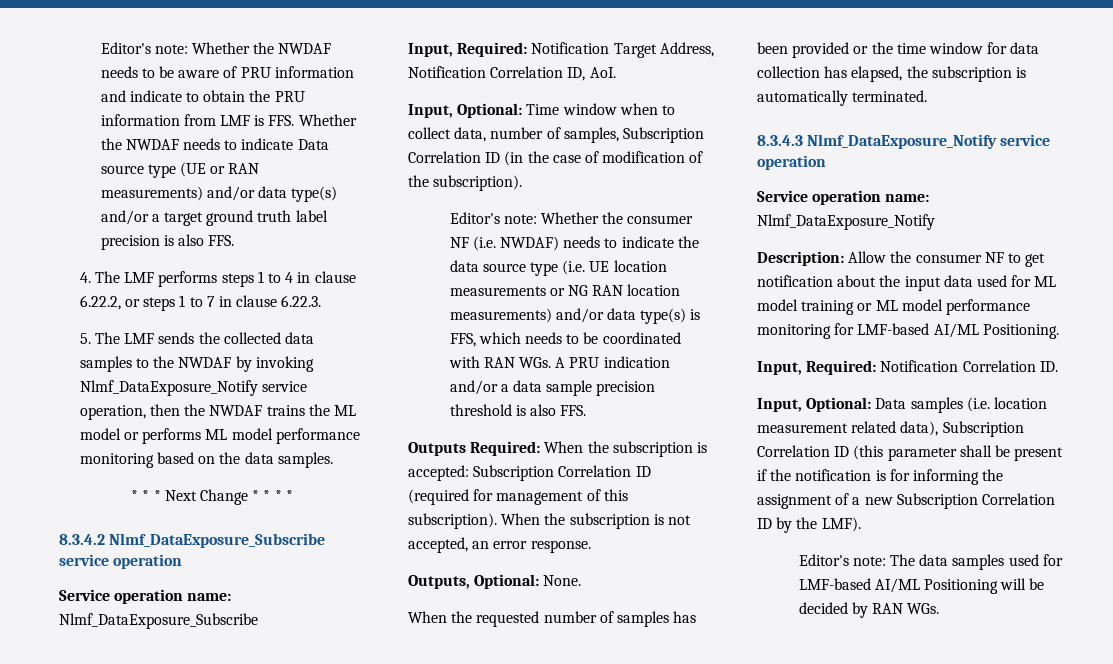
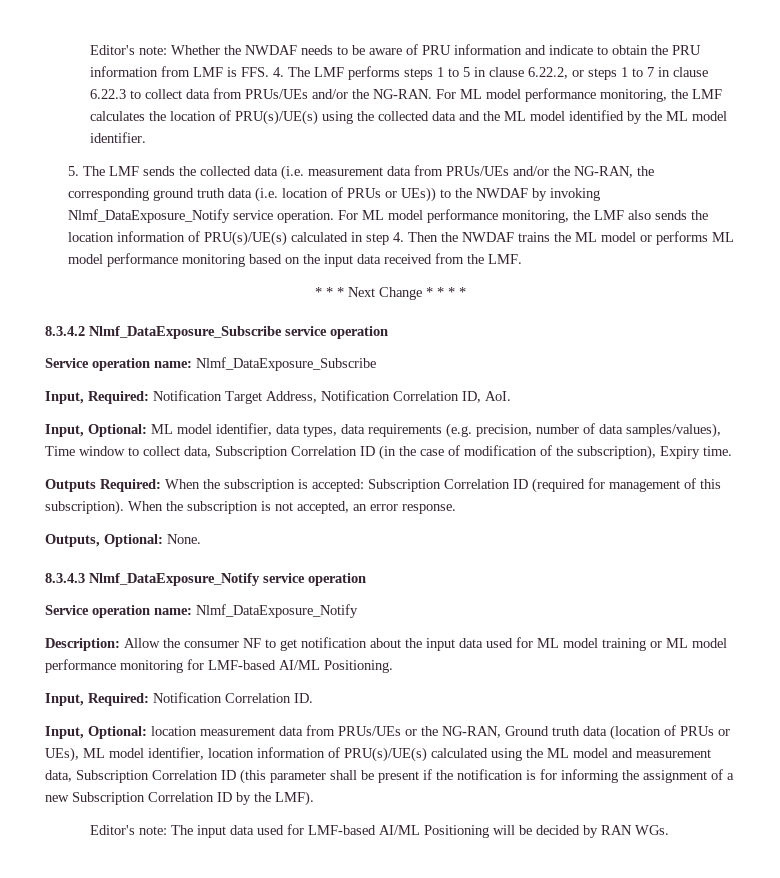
[298,114,357,126] [100,138,329,150] [100,162,260,178] [100,186,338,202] [100,210,328,226] [100,234,235,250] Whether the NWDAF needs to indicate Data source type (UE or RAN measurements) and/or data type(s) and/or a target ground truth label precision is also FFS. // -> (270, 72) none
[285,272,294,283] 4 -> [463,67,471,77] 5
[281,295,322,307] 6.22.3. -> [90,88,723,102] [90,110,728,125] [90,132,147,143] 6.22.3 to collect data from PRUs/UEs and/or the NG-RAN. For ML model performance monitoring, the LMF calculates the location of PRU(s)/UE(s) using the collected data and the ML model identified by the ML model identifier.
[79,356,132,372] samples -> [280,165,654,180] [67,187,436,202] (i.e. measurement data from PRUs/UEs and/or the NG-RAN, the corresponding ground truth data (i.e. location of PRUs or UEs))
[79,404,181,420] operation, then -> [276,209,708,223] [67,231,438,246] operation. For ML model performance monitoring, the LMF also sends the location information of PRU(s)/UE(s) calculated in step 4. Then
[244,452,333,468] data samples. -> [323,253,522,267] input data received from the LMF.
(523, 110) none -> [151,423,721,438] ML model identifier, data types, data requirements (e.g. precision, number of data samples/values),
[619,103,658,115] when -> (125, 451) none
[490,127,619,143] number of samples, -> (211, 452) none
[433,175,523,191] [449,212,694,224] [449,236,699,251] [449,260,667,276] [449,284,681,296] [449,308,701,324] [449,332,681,347] [448,356,670,368] [449,380,656,396] [449,404,587,416] subscription). // Editor's note: Whether the consumer NF (i.e. NWDAF) needs to indicate the data source type (i.e. UE location measurements or NG RAN location measurements) and/or data type(s) is FFS, which needs to be coordinated with RAN WGs. A PRU indication and/or a data sample precision threshold is also FFS. -> [577,445,732,460] subscription), Expiry time.
[408,611,697,627] [757,42,1040,58] [757,66,1026,82] [757,90,928,106] // When the requested number of samples has been provided or the time window for data collection has elapsed, the subscription is automatically terminated. -> (201, 539) none
[875,397,1047,413] [757,421,939,436] Data samples (i.e. location measurement related data), -> [151,725,730,740] [45,747,711,762] [45,770,72,782] location measurement data from PRUs/UEs or the NG-RAN, Ground truth data (location of PRUs or UEs), ML model identifier, location information of PRU(s)/UE(s) calculated using the ML model and measurement data,
[919,554,1005,570] data samples -> [197,825,255,838] input data

